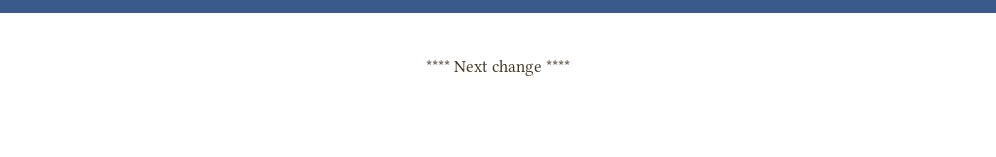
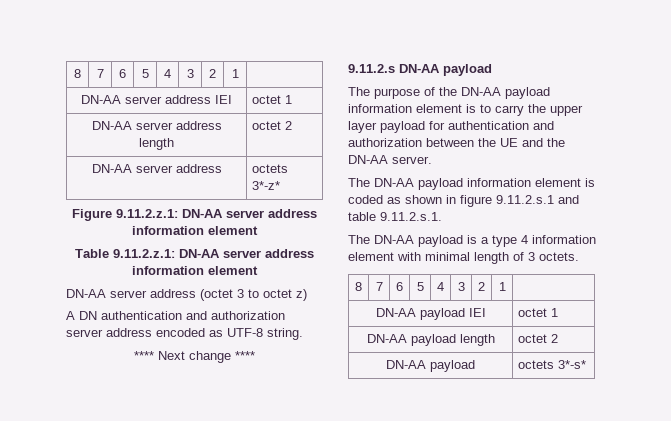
[425,60,571,76] **** Next change **** -> [74,69,81,78] [96,69,104,78] [119,69,126,78] [141,69,149,78] [164,69,171,78] [186,69,194,78] [209,69,216,78] [231,69,239,78] [81,95,232,104] [252,95,293,104] [91,121,222,130] [139,138,174,150] [252,121,293,130] [91,164,222,173] [252,164,289,173] [252,181,281,190] [72,209,317,221] [132,226,258,235] [75,249,314,258] [132,266,258,275] [66,289,307,301] [66,311,285,320] [66,328,303,340] [134,351,255,363] [348,64,492,76] [348,87,550,99] [348,104,583,116] [348,121,554,133] [348,138,565,147] [348,155,432,164] [348,178,595,190] [348,195,579,207] [348,212,442,221] [348,235,596,247] [348,252,579,264] [355,282,362,291] [375,282,383,291] [396,282,403,291] [416,282,424,291] [437,282,444,291] [457,282,465,291] [478,282,485,291] [498,282,506,291] [375,308,486,320] [518,308,559,317] [366,334,495,346] [518,334,559,343] [386,360,475,372] [518,360,587,369] 8 | 7 | 6 | 5 | 4 | 3 | 2 | 1 | // DN-AA server address IEI | octet 1 // DN-AA server address length | octet 2 // DN-AA server address | octets 3*-z* // Figure 9.11.2.z.1: DN-AA server address information element // Table 9.11.2.z.1: DN-AA server address information element // DN-AA server address (octet 3 to octet z) // A DN authentication and authorization server address encoded as UTF-8 string. // **** Next change **** // 9.11.2.s DN-AA payload // The purpose of the DN-AA payload information element is to carry the upper layer payload for authentication and authorization between the UE and the DN-AA server. // The DN-AA payload information element is coded as shown in figure 9.11.2.s.1 and table 9.11.2.s.1. // The DN-AA payload is a type 4 information element with minimal length of 3 octets. // 8 | 7 | 6 | 5 | 4 | 3 | 2 | 1 | // DN-AA payload IEI | octet 1 // DN-AA payload length | octet 2 // DN-AA payload | octets 3*-s*

